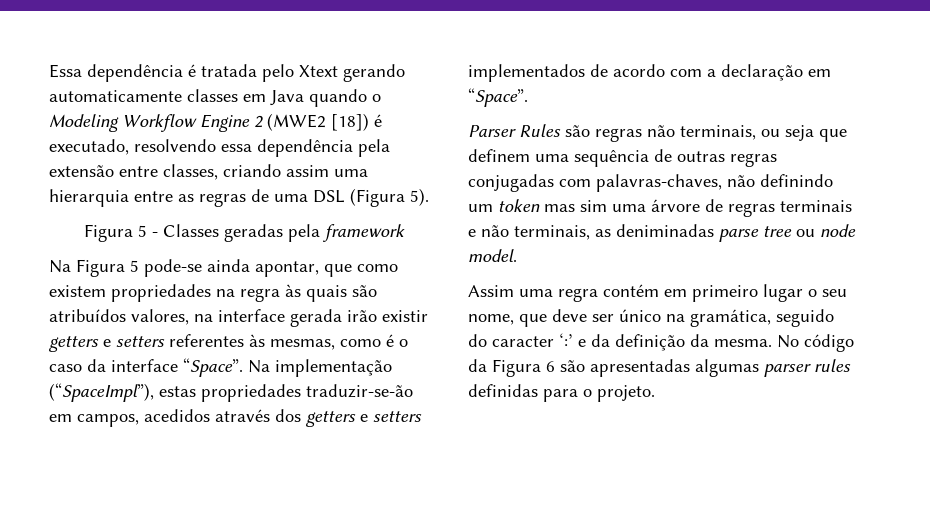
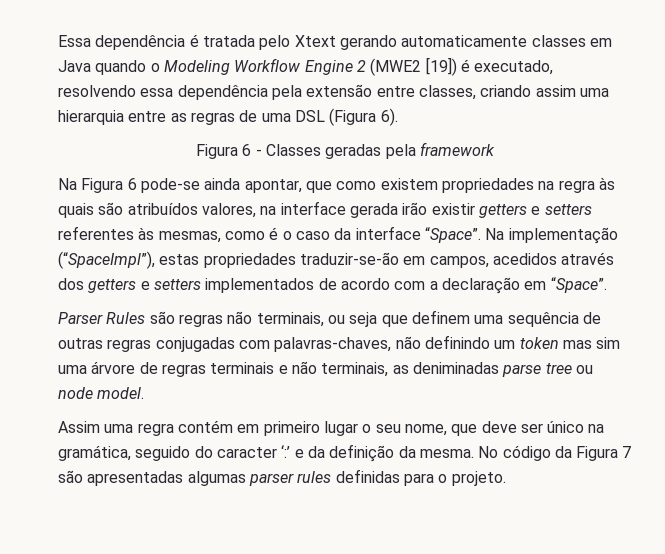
[331,113,369,131] [18]) -> [425,57,457,76] [19])
[410,188,429,206] [83,224,147,242] 5). // Figura 5 -> [380,108,398,126] [196,144,252,159] 6). // Figura 6
[130,260,139,272] 5 -> [127,178,137,190] 6
[546,361,555,372] 6 -> [622,446,632,458] 7

